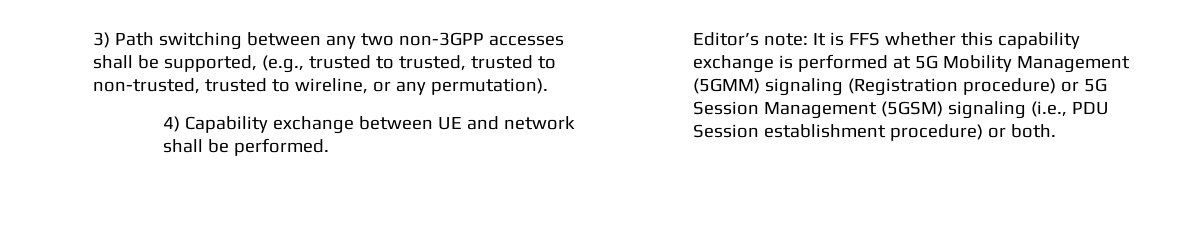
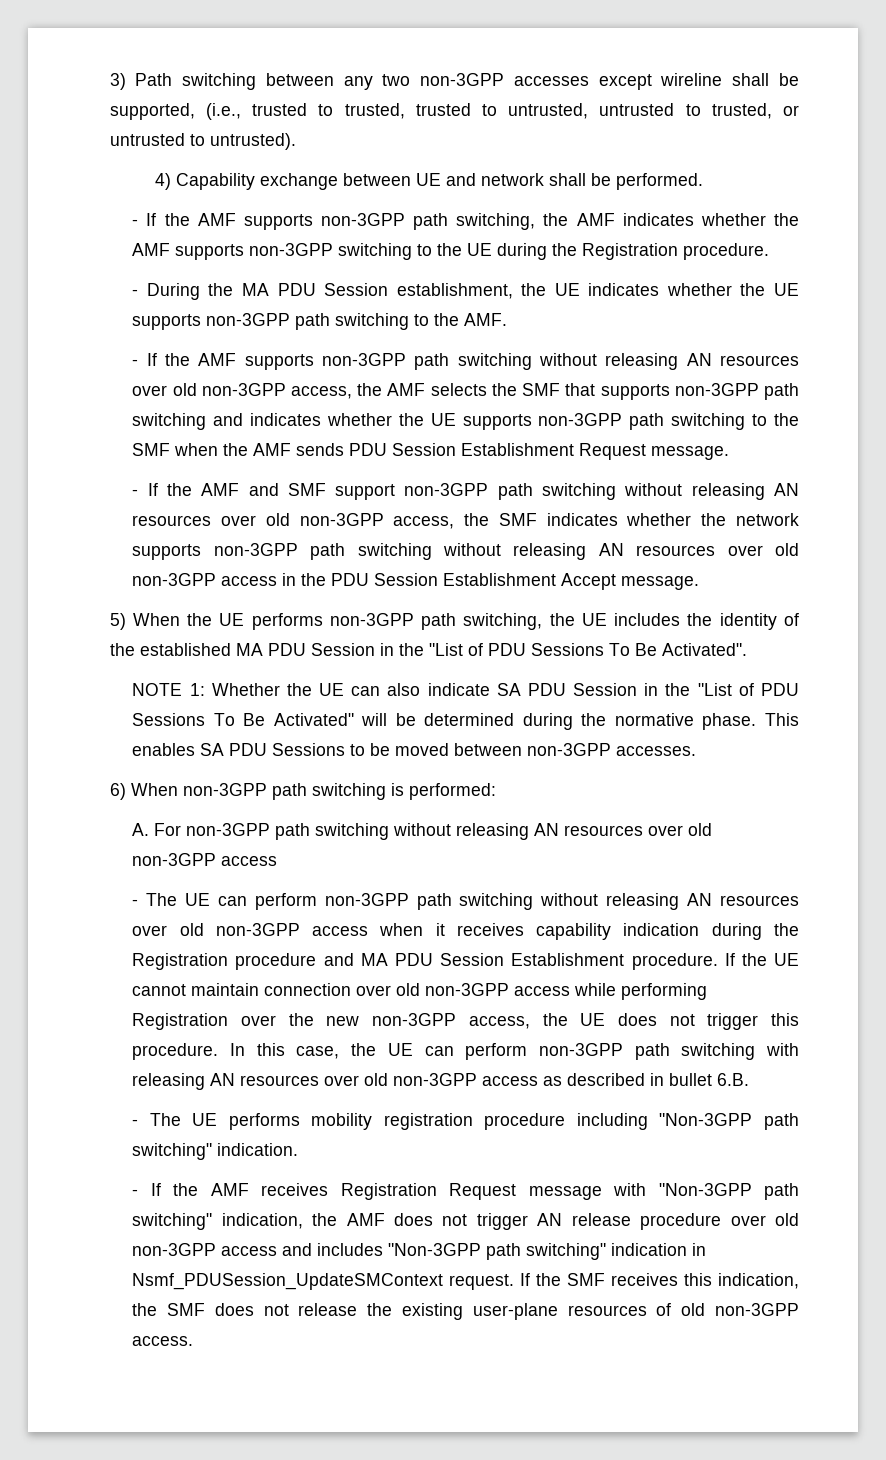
(565, 40) none -> [598,73,723,90] except wireline
[262,55,305,73] (e.g., -> [205,103,241,120] (i.e.,
[93,78,549,95] non-trusted, trusted to wireline, or any permutation). -> [508,103,799,119] [109,133,296,150] untrusted, untrusted to trusted, or untrusted to untrusted).
[693,32,1081,49] [693,54,1131,73] [693,78,1108,96] [693,101,1110,119] [693,124,1057,141] Editor’s note: It is FFS whether this capability exchange is performed at 5G Mobility Management (5GMM) signaling (Registration procedure) or 5G Session Management (5GSM) signaling (i.e., PDU Session establishment procedure) or both. -> [132,213,799,230] [132,243,770,260] [132,283,800,300] [132,313,508,330] [132,353,799,370] [132,383,799,400] [132,413,800,430] [132,443,730,460] [132,483,800,500] [132,513,799,529] [132,543,799,560] [132,573,700,590] [109,613,799,630] [109,643,747,656] [132,683,800,696] [132,713,800,730] [132,743,697,756] [109,783,496,800] [132,823,713,840] [132,853,278,866] [132,893,800,910] [132,923,799,940] [132,953,799,970] [132,983,708,1000] [132,1013,799,1030] [132,1043,799,1060] [132,1073,750,1090] [132,1113,799,1130] [132,1143,299,1160] [132,1183,800,1200] [132,1213,800,1230] [132,1243,707,1260] [132,1273,799,1290] [132,1303,800,1320] [132,1336,194,1346] - If the AMF supports non-3GPP path switching, the AMF indicates whether the AMF supports non-3GPP switching to the UE during the Registration procedure. // - During the MA PDU Session establishment, the UE indicates whether the UE supports non-3GPP path switching to the AMF. // - If the AMF supports non-3GPP path switching without releasing AN resources over old non-3GPP access, the AMF selects the SMF that supports non-3GPP path switching and indicates whether the UE supports non-3GPP path switching to the SMF when the AMF sends PDU Session Establishment Request message. // - If the AMF and SMF support non-3GPP path switching without releasing AN resources over old non-3GPP access, the SMF indicates whether the network supports non-3GPP path switching without releasing AN resources over old non-3GPP access in the PDU Session Establishment Accept message. // 5) When the UE performs non-3GPP path switching, the UE includes the identity of the established MA PDU Session in the "List of PDU Sessions To Be Activated". // NOTE 1: Whether the UE can also indicate SA PDU Session in the "List of PDU Sessions To Be Activated" will be determined during the normative phase. This enables SA PDU Sessions to be moved between non-3GPP accesses. // 6) When non-3GPP path switching is performed: // A. For non-3GPP path switching without releasing AN resources over old non-3GPP access // - The UE can perform non-3GPP path switching without releasing AN resources over old non-3GPP access when it receives capability indication during the Registration procedure and MA PDU Session Establishment procedure. If the UE cannot maintain connection over old non-3GPP access while performing Registration over the new non-3GPP access, the UE does not trigger this procedure. In this case, the UE can perform non-3GPP path switching with releasing AN resources over old non-3GPP access as described in bullet 6.B. // - The UE performs mobility registration procedure including "Non-3GPP path switching" indication. // - If the AMF receives Registration Request message with "Non-3GPP path switching" indication, the AMF does not trigger AN release procedure over old non-3GPP access and includes "Non-3GPP path switching" indication in Nsmf_PDUSession_UpdateSMContext request. If the SMF receives this indication, the SMF does not release the existing user-plane resources of old non-3GPP access.

